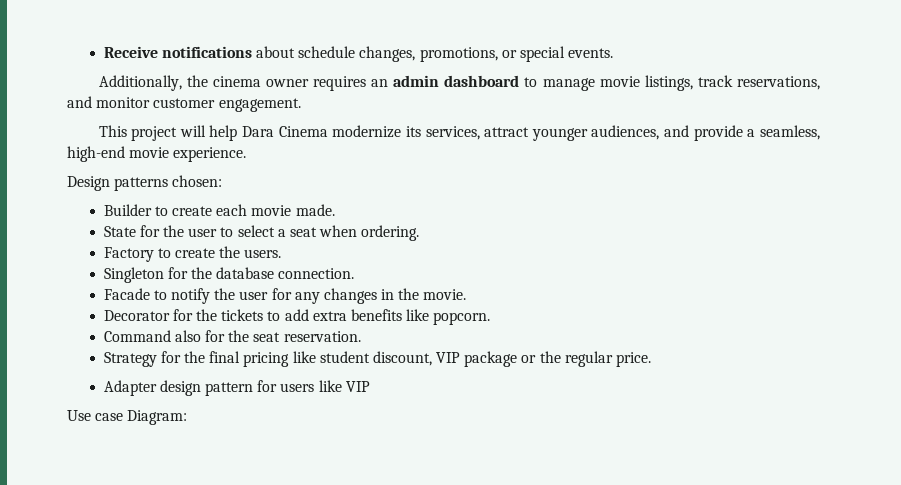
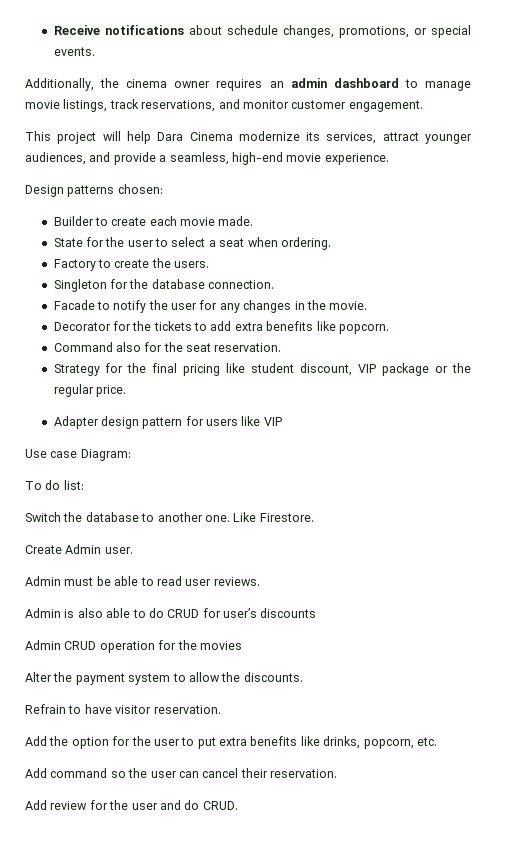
(188, 417) none -> [25,480,84,490] [25,512,314,522] [25,544,133,554] [25,576,260,586] [25,608,317,618] [25,640,242,653] [25,672,303,685] [25,704,221,714] [25,736,437,749] [25,768,337,778] [25,800,238,810] // To do list: // Switch the database to another one. Like Firestore. // Create Admin user. // Admin must be able to read user reviews. // Admin is also able to do CRUD for user’s discounts // Admin CRUD operation for the movies // Alter the payment system to allow the discounts. // Refrain to have visitor reservation. // Add the option for the user to put extra benefits like drinks, popcorn, etc. // Add command so the user can cancel their reservation. // Add review for the user and do CRUD.

